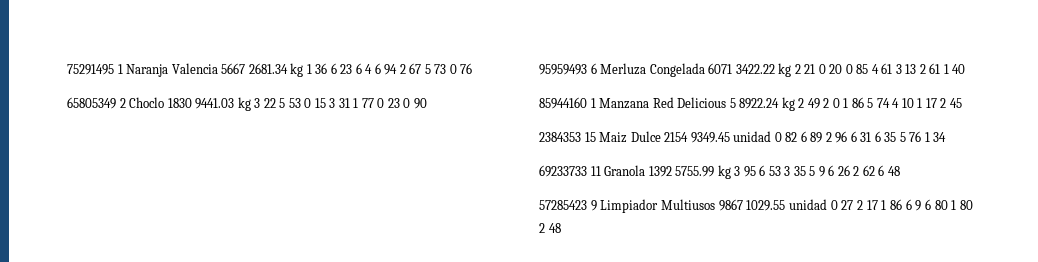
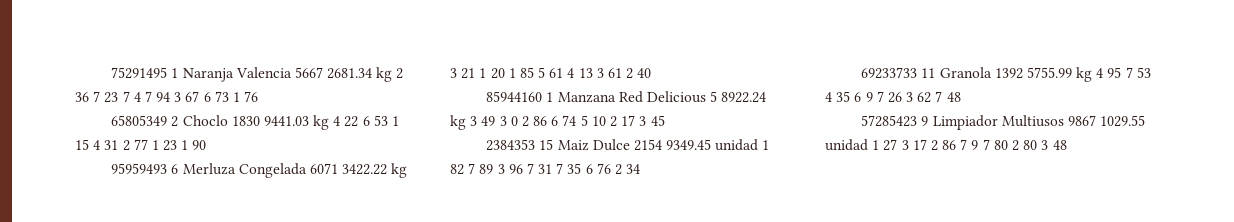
[306,63,457,75] 1 36 6 23 6 4 6 94 2 67 5 73 0 -> [396,68,404,79] [75,91,241,103] 2 36 7 23 7 4 7 94 3 67 6 73 1
[254,98,411,108] 3 22 5 53 0 15 3 31 1 77 0 23 0 -> [333,115,400,127] [75,139,189,151] 4 22 6 53 1 15 4 31 2 77 1 23 1
[794,63,949,74] 2 21 0 20 0 85 4 61 3 13 2 61 1 -> [450,67,634,79] 3 21 1 20 1 85 5 61 4 13 3 61 2
[798,97,947,109] 2 49 2 0 1 86 5 74 4 10 1 17 2 -> [470,115,647,127] 3 49 3 0 2 86 6 74 5 10 2 17 3
[774,131,930,143] 0 82 6 89 2 96 6 31 6 35 5 76 1 -> [762,140,770,150] [450,163,623,175] 1 82 7 89 3 96 7 31 7 35 6 76 2
[734,165,885,177] 3 95 6 53 3 35 5 9 6 26 2 62 6 -> [1096,67,1151,78] [825,91,943,103] 4 95 7 53 4 35 6 9 7 26 3 62 7
[830,199,974,211] [539,223,545,233] 0 27 2 17 1 86 6 9 6 80 1 80 2 -> [872,139,1049,151] 1 27 3 17 2 86 7 9 7 80 2 80 3

